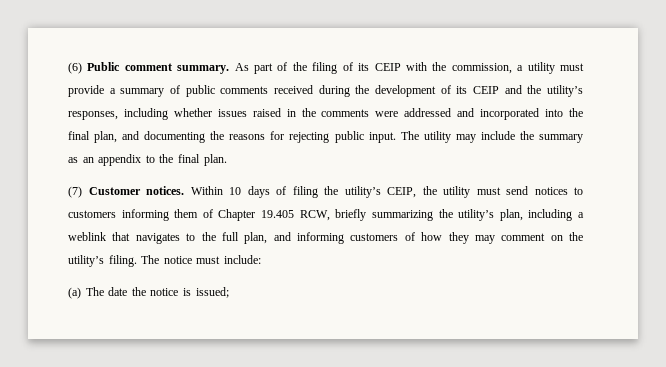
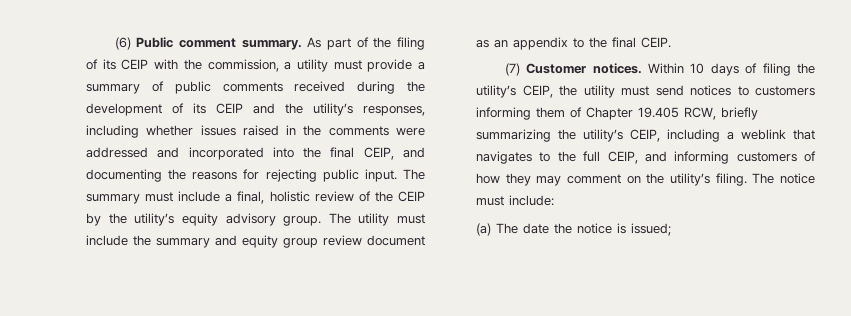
[94,131,118,143] plan, -> [363,147,394,160] CEIP,
[423,131,583,143] utility may include the summary -> [86,191,425,204] [86,213,425,226] [86,235,425,248] summary must include a final, holistic review of the CEIP by the utility’s equity advisory group. The utility must include the summary and equity group review document
[203,154,227,166] plan. -> [641,37,671,48] CEIP.
[499,209,523,221] plan, -> [630,129,660,142] CEIP,
[244,232,268,244] plan, -> [607,151,638,164] CEIP,

